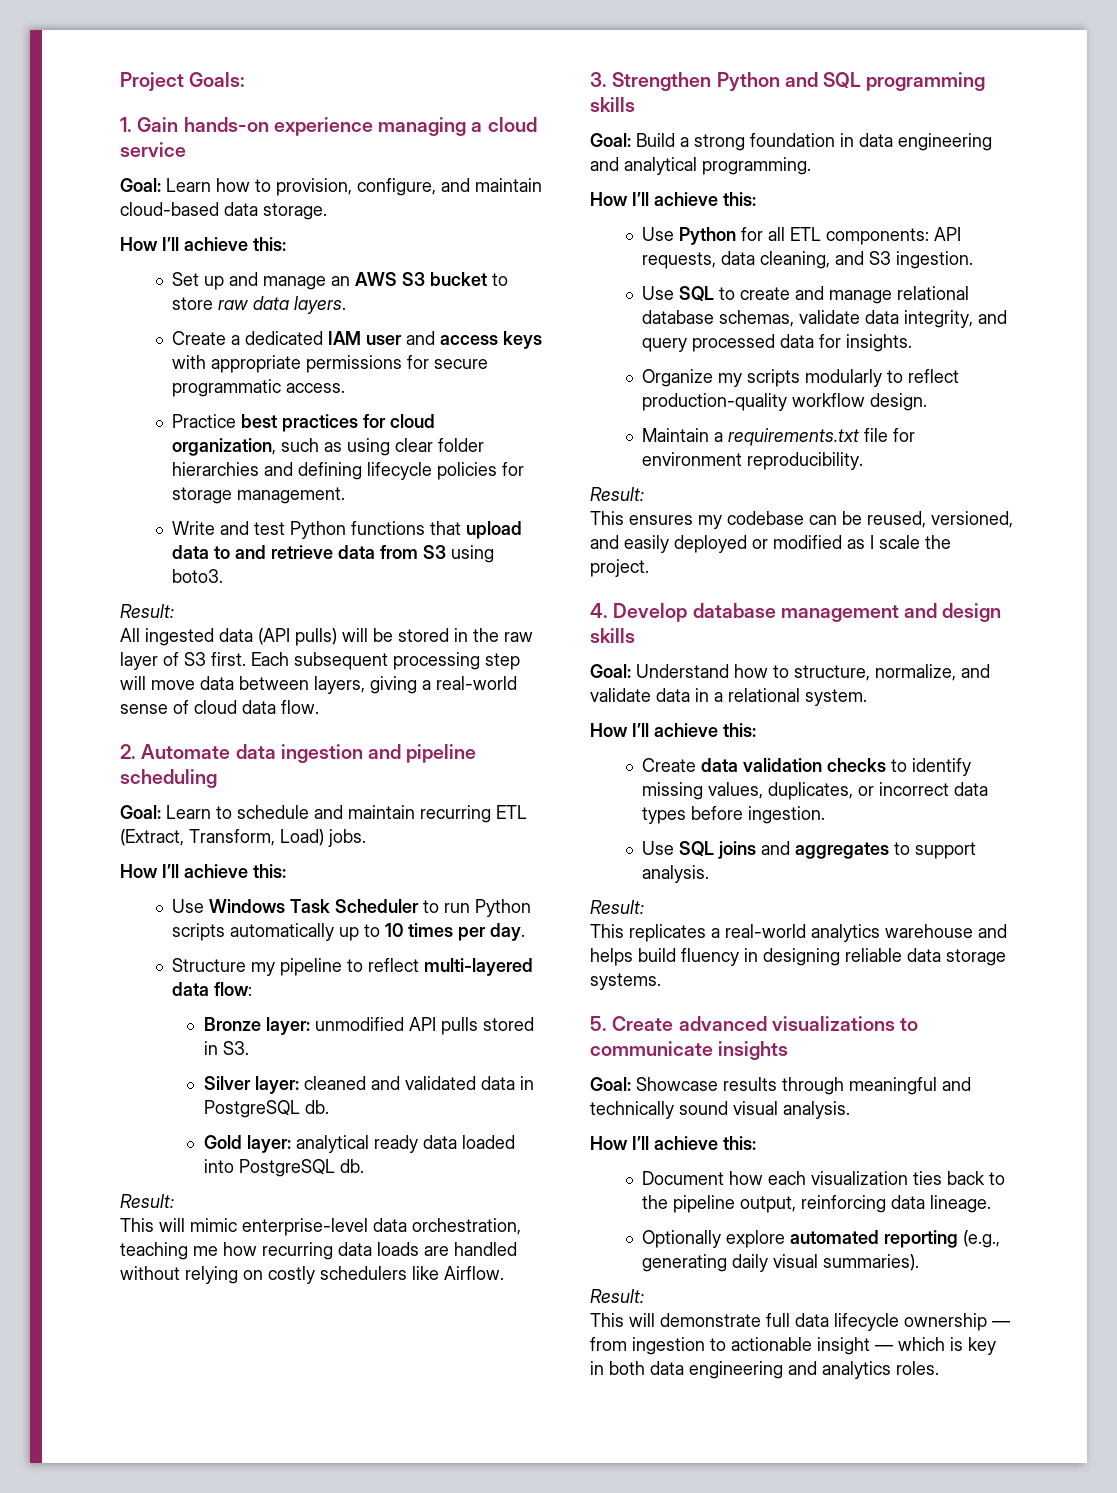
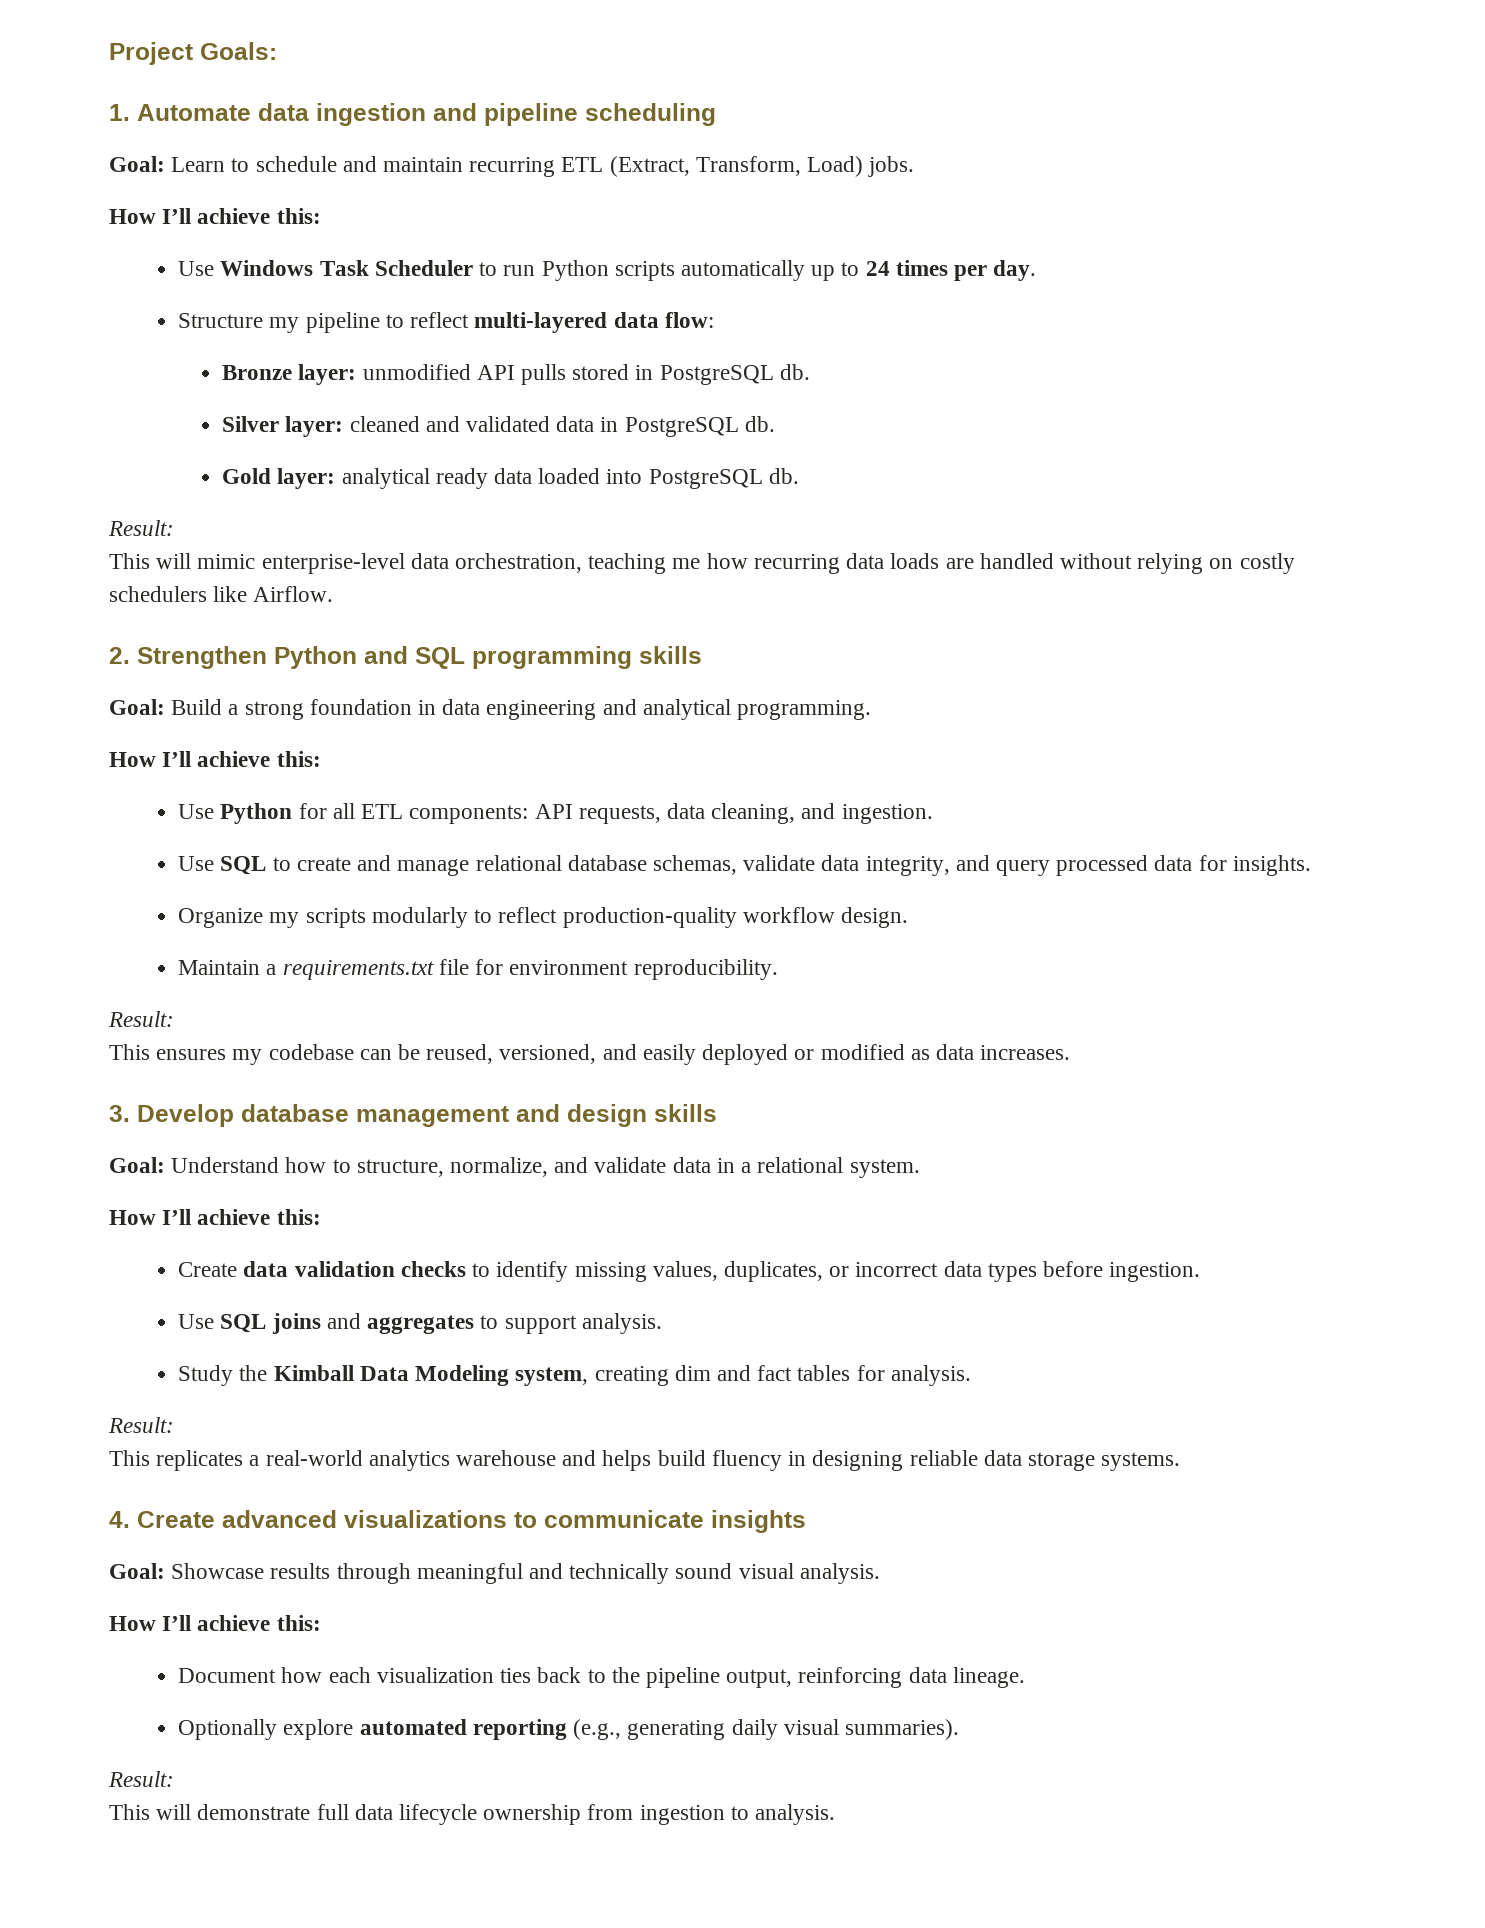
[137,117,537,136] [120,142,186,157] [120,178,542,196] [120,202,327,220] [120,237,286,251] [171,272,508,290] [171,296,346,314] [171,331,542,349] [171,355,488,373] [171,379,345,397] [171,414,435,432] [171,438,484,456] [171,462,524,480] [171,487,345,504] [171,521,522,539] [171,545,494,563] [171,569,223,583] [120,604,174,618] [120,628,533,646] [120,652,520,670] [120,676,517,694] [120,700,319,714] [120,744,136,759] Gain hands-on experience managing a cloud service // Goal: Learn how to provision, configure, and maintain cloud-based data storage. // How I’ll achieve this: // Set up and manage an AWS S3 bucket to store raw data layers. // Create a dedicated IAM user and access keys with appropriate permissions for secure programmatic access. // Practice best practices for cloud organization, such as using clear folder hierarchies and defining lifecycle policies for storage management. // Write and test Python functions that upload data to and retrieve data from S3 using boto3. // Result: // All ingested data (API pulls) will be stored in the raw layer of S3 first. Each subsequent processing step will move data between layers, giving a real-world sense of cloud data flow. // 2. -> (130, 112) none
[384,923,403,937] 10 -> [865,261,890,276] 24
[222,1041,249,1055] S3. -> [659,364,810,385] PostgreSQL db.
[590,72,607,87] 3. -> [109,647,130,664] 2.
[868,251,891,265] S3 -> (836, 811) none
[870,535,951,549] [590,559,649,577] [590,603,608,618] I scale the project. // 4. -> [935,1044,1071,1060] [109,1105,130,1122] data increases. // 3.
(709, 874) none -> [178,1365,971,1386] // Study the Kimball Data Modeling system, creating dim and fact tables for analysis.
[590,1016,607,1031] 5. -> [109,1511,130,1528] 4.
[992,1321,1010,1327] — -> (582, 1814) none
[731,1337,996,1355] [590,1361,939,1379] actionable insight — which is key in both data engineering and analytics roles. -> [755,1804,836,1825] analysis.

